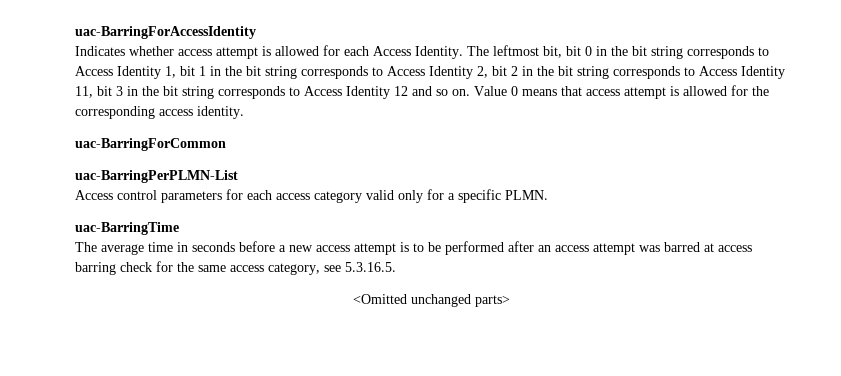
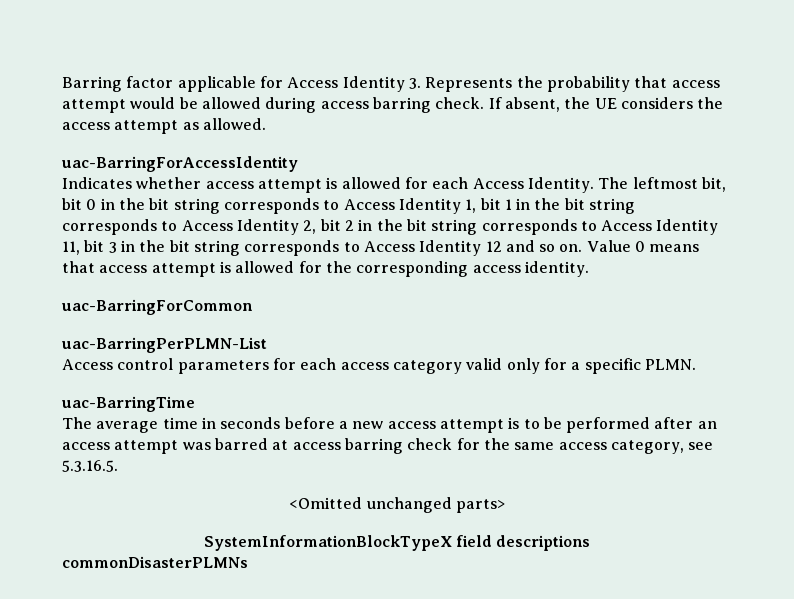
(75, 32) none -> [62,76,720,92] [62,97,724,113] [62,118,266,134] Barring factor applicable for Access Identity 3. Represents the probability that access attempt would be allowed during access barring check. If absent, the UE considers the access attempt as allowed. //
(510, 301) none -> [203,535,591,551] [62,556,248,568] // SystemInformationBlockTypeX field descriptions // commonDisasterPLMNs

